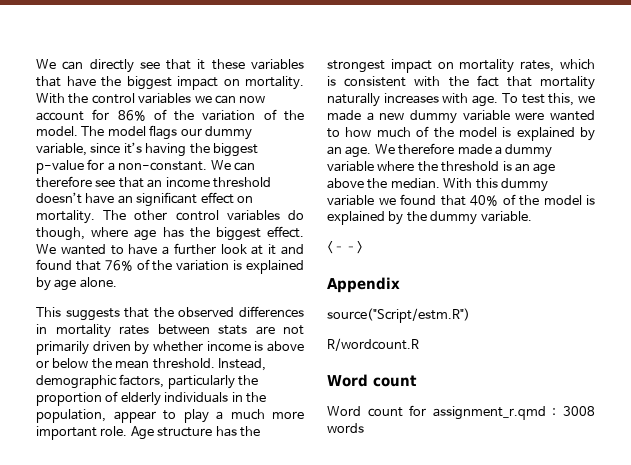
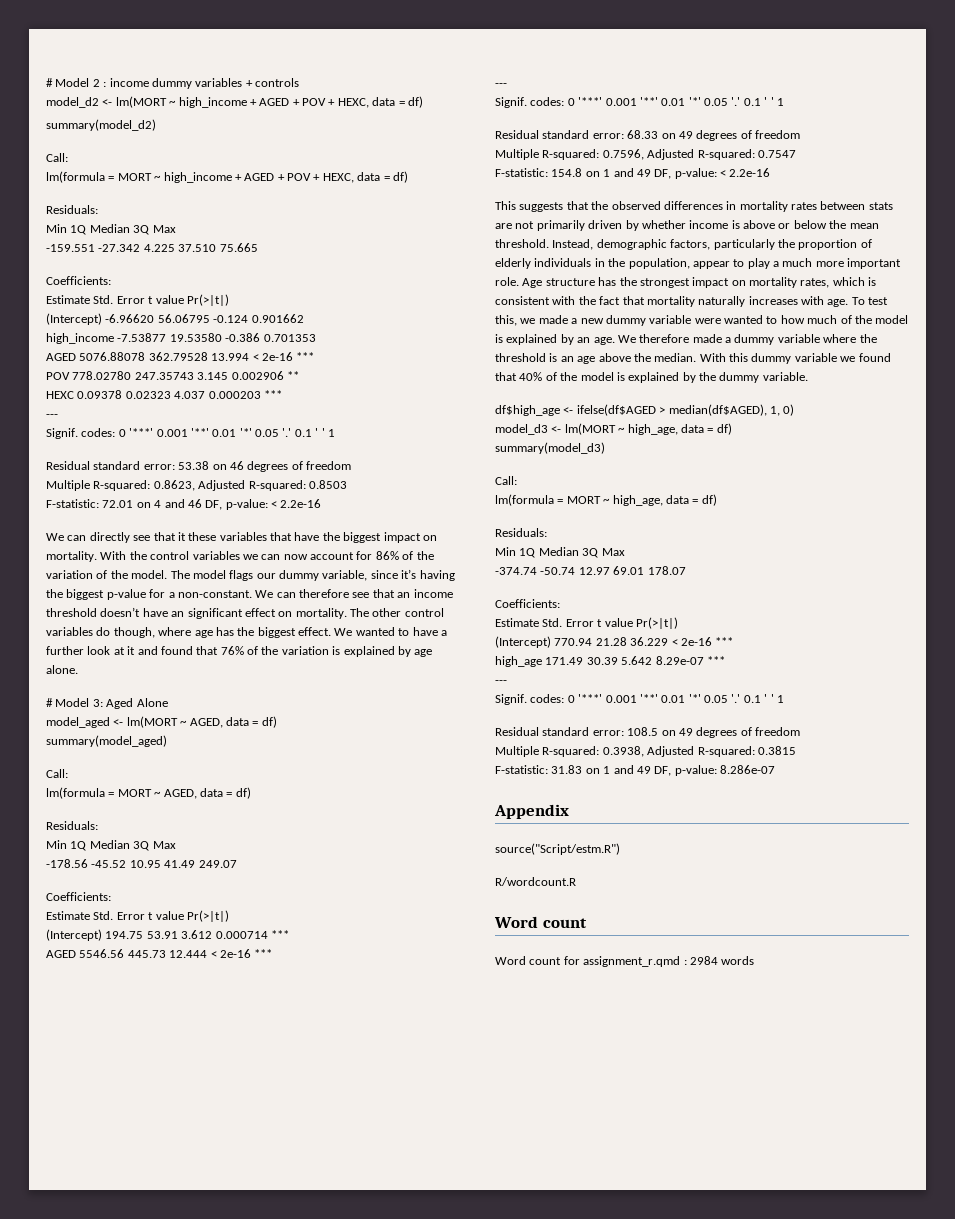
(36, 64) none -> [46,78,299,89] [46,96,423,108] [46,119,156,131] [46,153,68,162] [46,171,408,183] [46,205,98,214] [46,224,176,235] [46,243,258,252] [46,276,111,285] [46,294,229,306] [46,313,304,325] [46,333,316,344] [46,352,315,361] [46,371,299,380] [46,390,282,399] [46,414,58,418] [46,428,335,439] [46,461,351,472] [46,480,347,491] [46,499,322,510] # Model 2 : income dummy variables + controls // model_d2 <- lm(MORT ~ high_income + AGED + POV + HEXC, data = df) // summary(model_d2) // Call: // lm(formula = MORT ~ high_income + AGED + POV + HEXC, data = df) // Residuals: // Min 1Q Median 3Q Max // -159.551 -27.342 4.225 37.510 75.665 // Coefficients: // Estimate Std. Error t value Pr(>|t|) // (Intercept) -6.96620 56.06795 -0.124 0.901662 // high_income -7.53877 19.53580 -0.386 0.701353 // AGED 5076.88078 362.79528 13.994 < 2e-16 *** // POV 778.02780 247.35743 3.145 0.002906 ** // HEXC 0.09378 0.02323 4.037 0.000203 *** // --- // Signif. codes: 0 '***' 0.001 '**' 0.01 '*' 0.05 '.' 0.1 ' ' 1 // Residual standard error: 53.38 on 46 degrees of freedom // Multiple R-squared: 0.8623, Adjusted R-squared: 0.8503 // F-statistic: 72.01 on 4 and 46 DF, p-value: < 2.2e-16 //
(117, 282) none -> [46,698,168,709] [46,716,277,728] [46,735,167,747] [46,769,68,778] [46,787,251,799] [46,821,98,830] [46,840,176,851] [46,859,237,868] [46,892,111,901] [46,910,229,922] [46,929,289,941] [46,949,273,958] [495,83,507,87] [495,97,784,108] [495,130,800,141] [495,149,796,160] [495,168,771,179] // # Model 3: Aged Alone // model_aged <- lm(MORT ~ AGED, data = df) // summary(model_aged) // Call: // lm(formula = MORT ~ AGED, data = df) // Residuals: // Min 1Q Median 3Q Max // -178.56 -45.52 10.95 41.49 249.07 // Coefficients: // Estimate Std. Error t value Pr(>|t|) // (Intercept) 194.75 53.91 3.612 0.000714 *** // AGED 5546.56 445.73 12.444 < 2e-16 *** // --- // Signif. codes: 0 '***' 0.001 '**' 0.01 '*' 0.05 '.' 0.1 ' ' 1 // Residual standard error: 68.33 on 49 degrees of freedom // Multiple R-squared: 0.7596, Adjusted R-squared: 0.7547 // F-statistic: 154.8 on 1 and 49 DF, p-value: < 2.2e-16
[327,241,363,254] <––> -> [495,404,795,416] [495,423,732,435] [495,442,605,454] [495,476,517,485] [495,494,717,506] [495,528,547,537] [495,547,625,558] [495,566,686,575] [495,599,560,608] [495,617,678,629] [495,636,734,648] [495,656,725,667] [495,680,507,684] [495,694,784,705] [495,727,800,738] [495,746,796,757] [495,765,775,776] df$high_age <- ifelse(df$AGED > median(df$AGED), 1, 0) // model_d3 <- lm(MORT ~ high_age, data = df) // summary(model_d3) // Call: // lm(formula = MORT ~ high_age, data = df) // Residuals: // Min 1Q Median 3Q Max // -374.74 -50.74 12.97 69.01 178.07 // Coefficients: // Estimate Std. Error t value Pr(>|t|) // (Intercept) 770.94 21.28 36.229 < 2e-16 *** // high_age 171.49 30.39 5.642 8.29e-07 *** // --- // Signif. codes: 0 '***' 0.001 '**' 0.01 '*' 0.05 '.' 0.1 ' ' 1 // Residual standard error: 108.5 on 49 degrees of freedom // Multiple R-squared: 0.3938, Adjusted R-squared: 0.3815 // F-statistic: 31.83 on 1 and 49 DF, p-value: 8.286e-07
[563,406,595,416] 3008 -> [689,956,718,965] 2984

